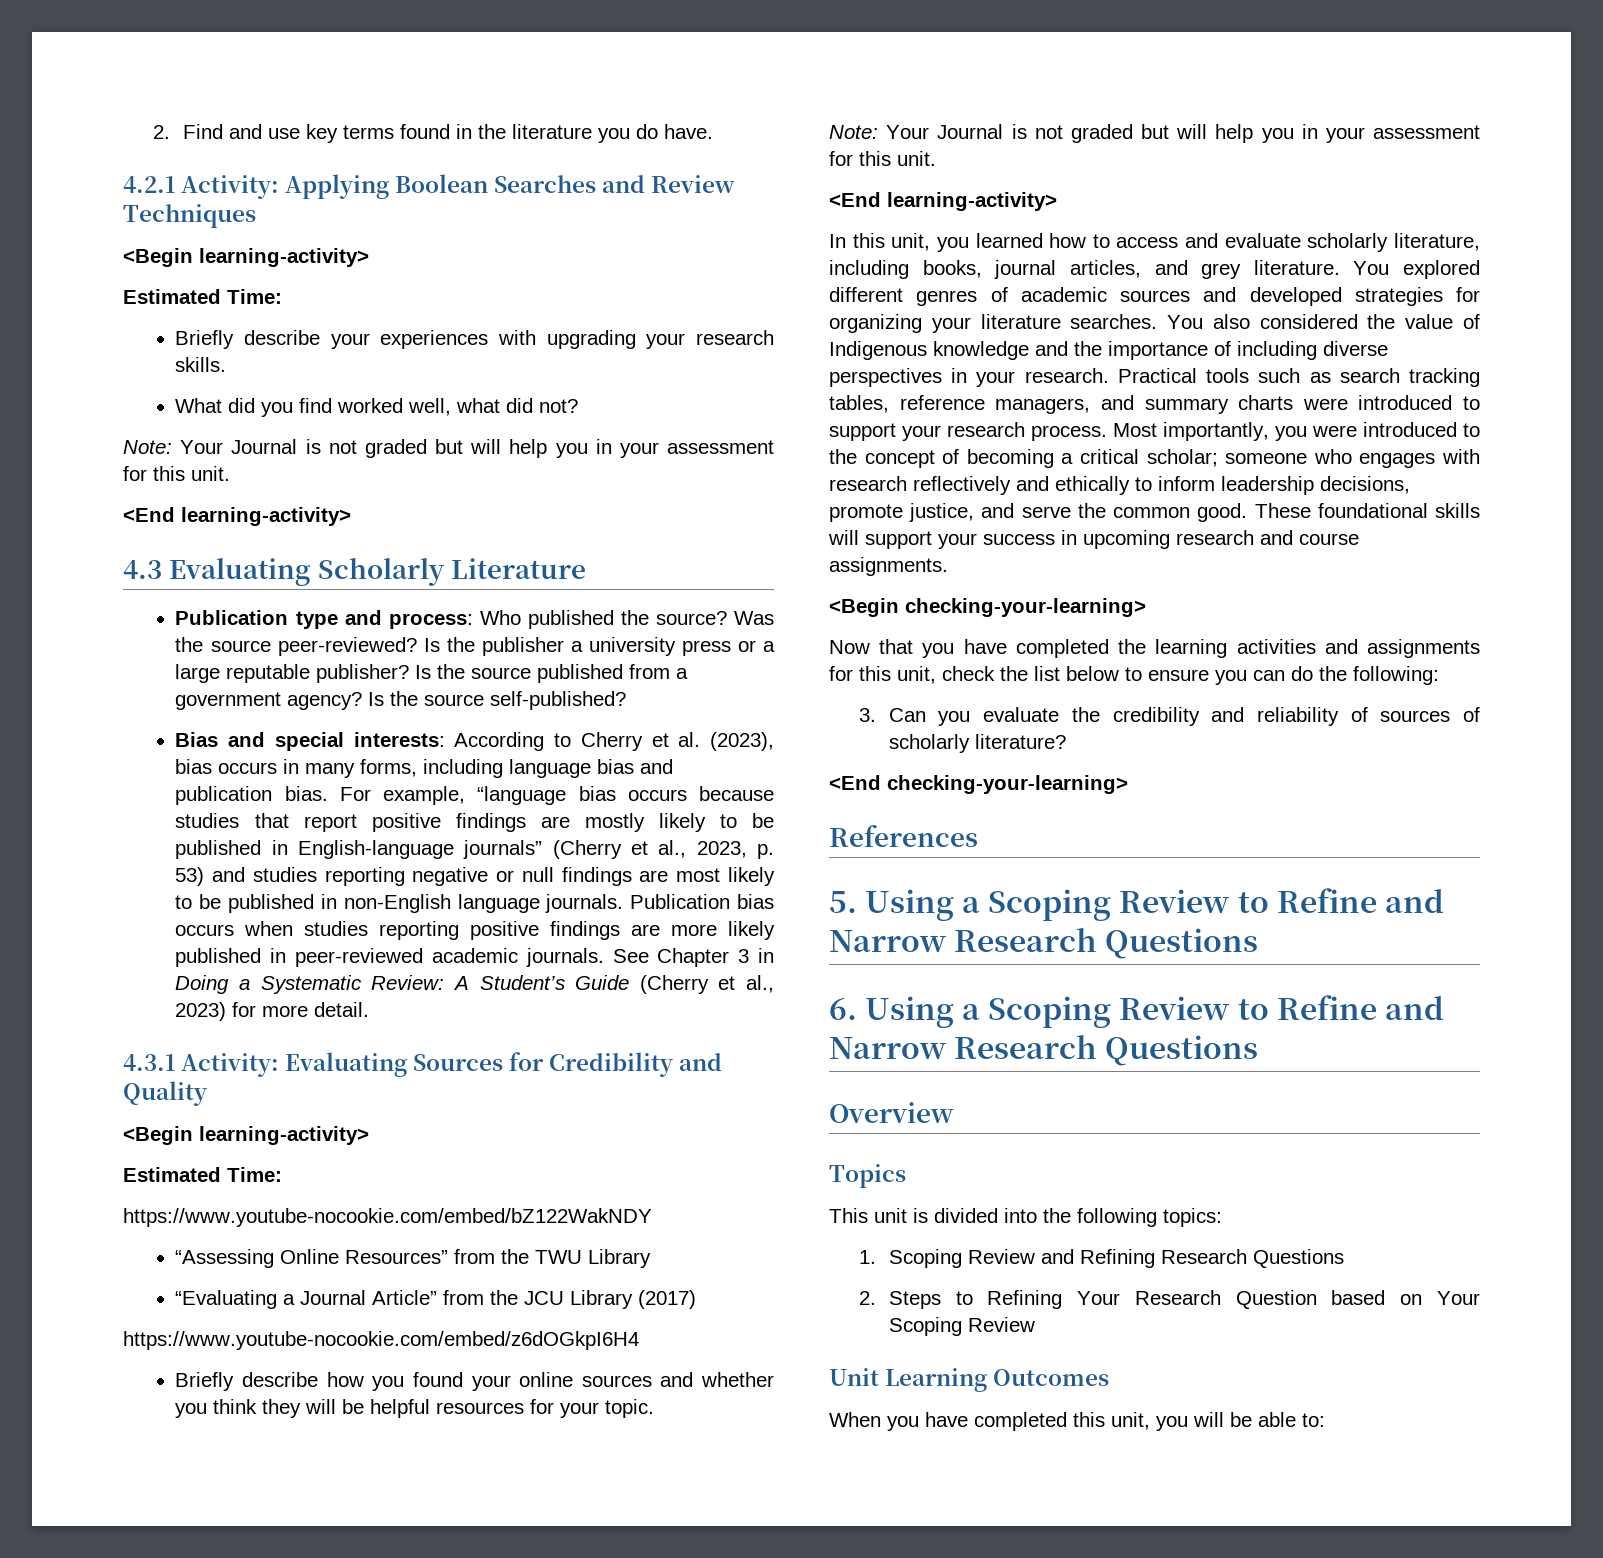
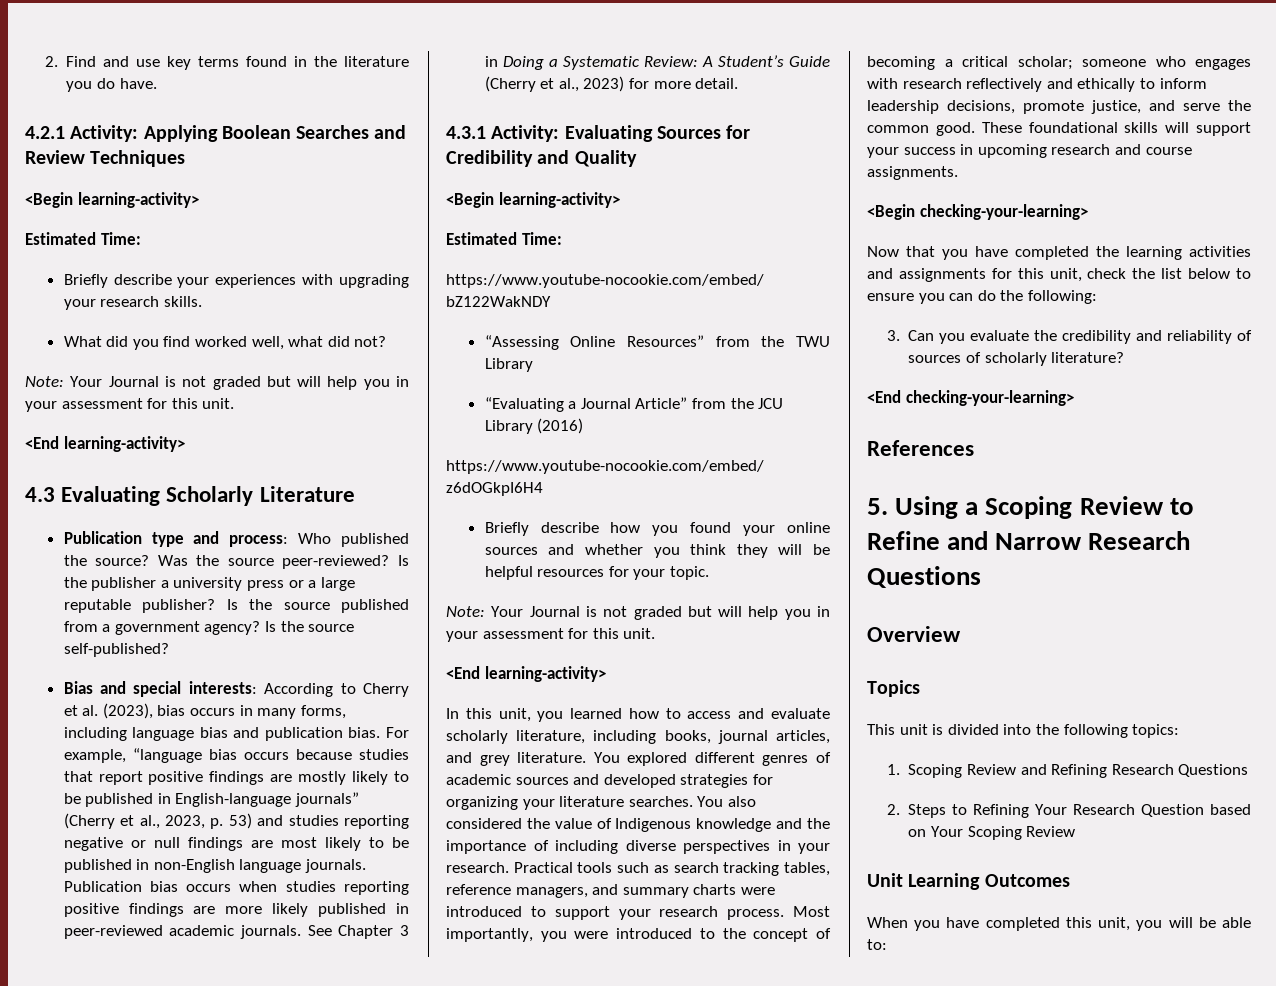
[638,1290,697,1309] (2017) -> [537,418,584,434] (2016)
[829,995,1444,1028] [829,1034,1259,1066] // 6. Using a Scoping Review to Refine and Narrow Research Questions -> (981, 577) none

